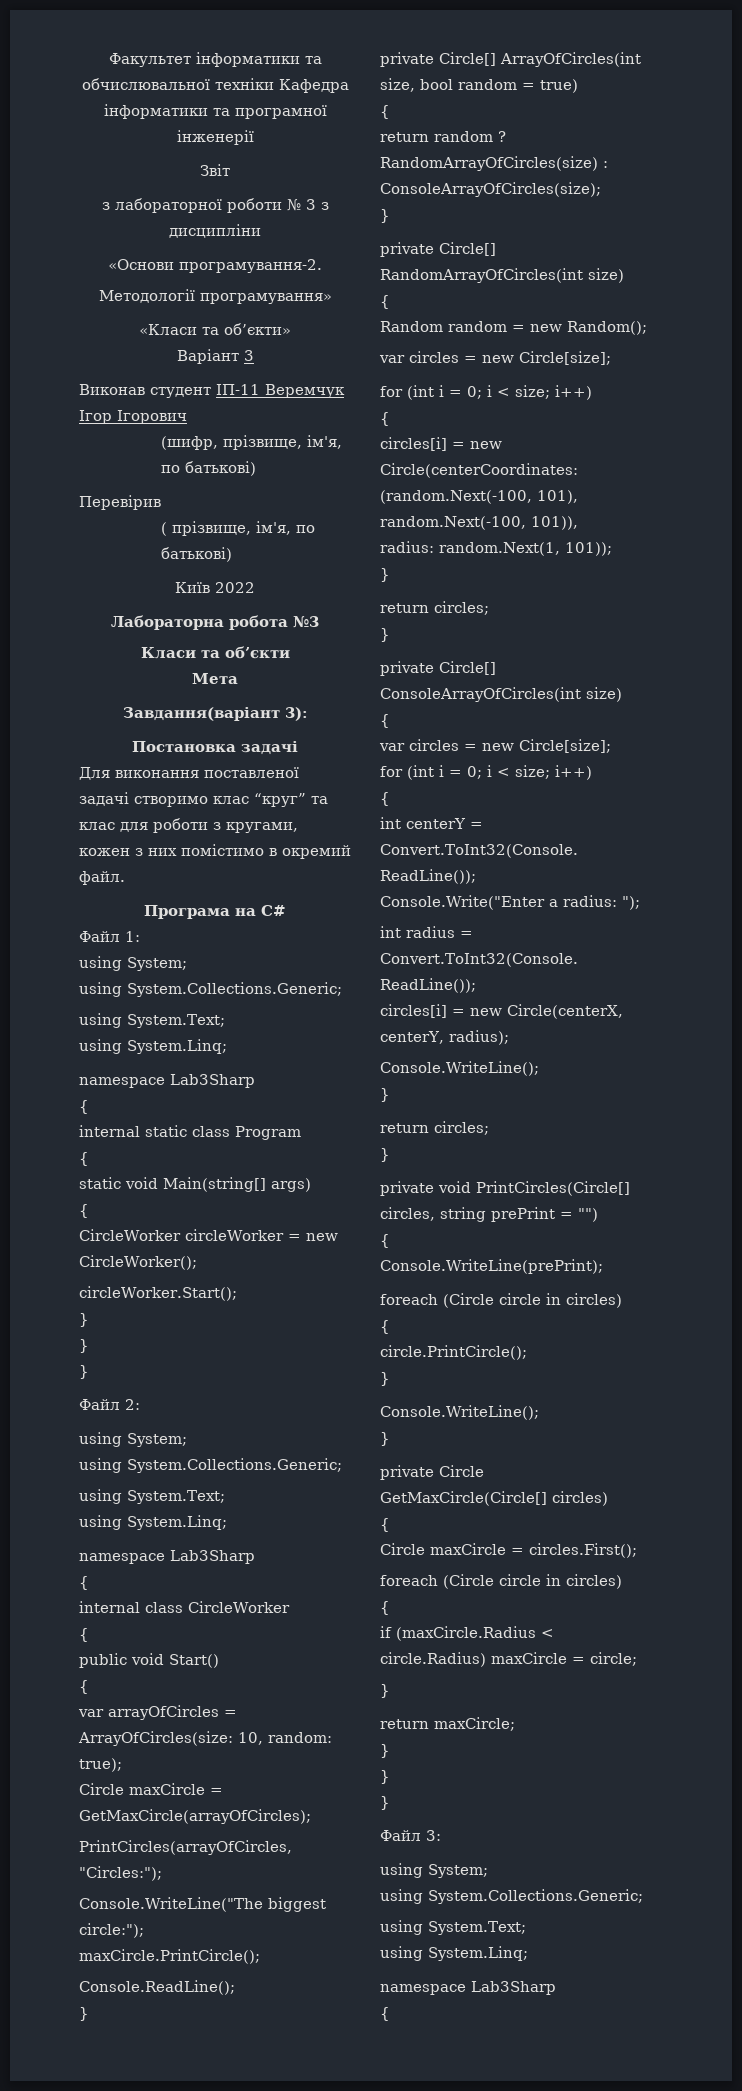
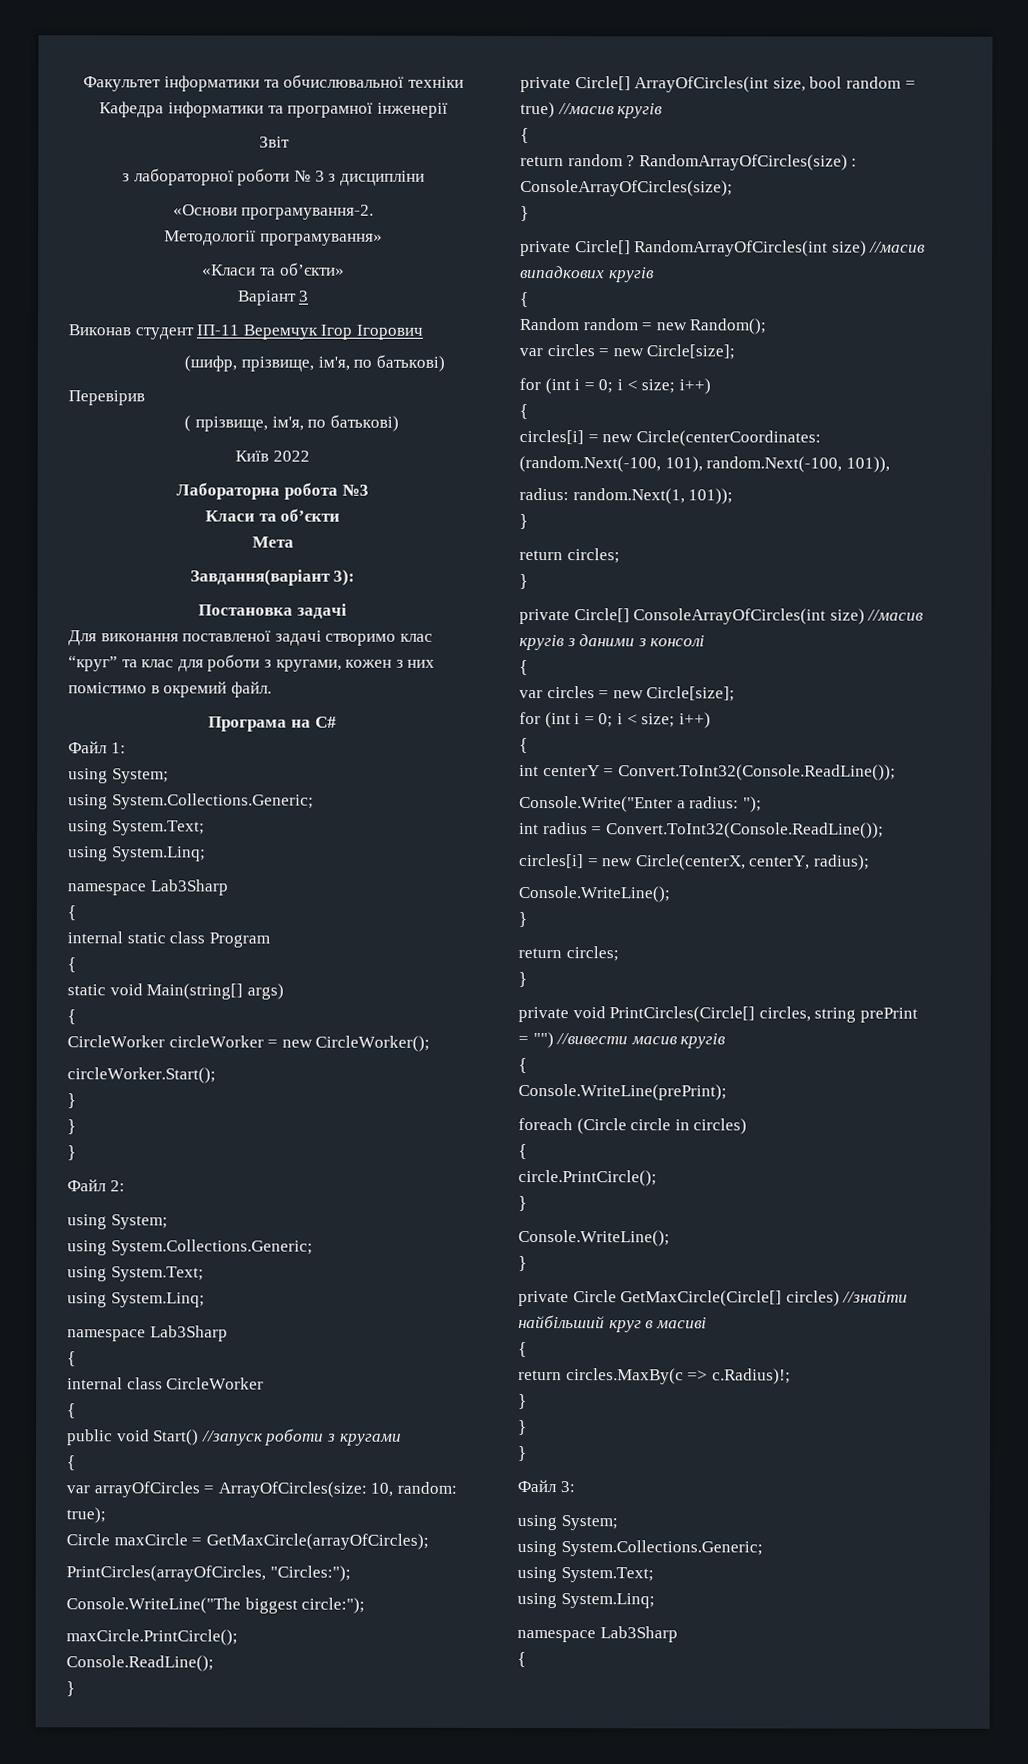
(219, 1661) none -> [201,1428,402,1446] //запуск роботи з кругами
(578, 86) none -> [557,103,664,119] //масив кругів
(624, 275) none -> [869,241,927,253] [520,266,655,283] //масив випадкових кругів
(622, 694) none -> [867,609,925,621] [519,634,706,651] //масив кругів з даними з консолі
(598, 1215) none -> [556,1033,727,1049] //вивести масив кругів
[380,1518,390,1532] [380,1543,637,1558] [380,1574,622,1589] [380,1601,390,1615] [380,1626,554,1641] [380,1652,637,1667] [380,1684,390,1698] [380,1717,515,1731] // { // Circle maxCircle = circles.First(); // foreach (Circle circle in circles) // { // if (maxCircle.Radius < circle.Radius) maxCircle = circle; // } // return maxCircle; -> [842,1290,909,1303] [518,1315,707,1333] [518,1342,527,1358] [518,1368,791,1385] //знайти найбільший круг в масиві // { // return circles.MaxBy(c => c.Radius)!;

